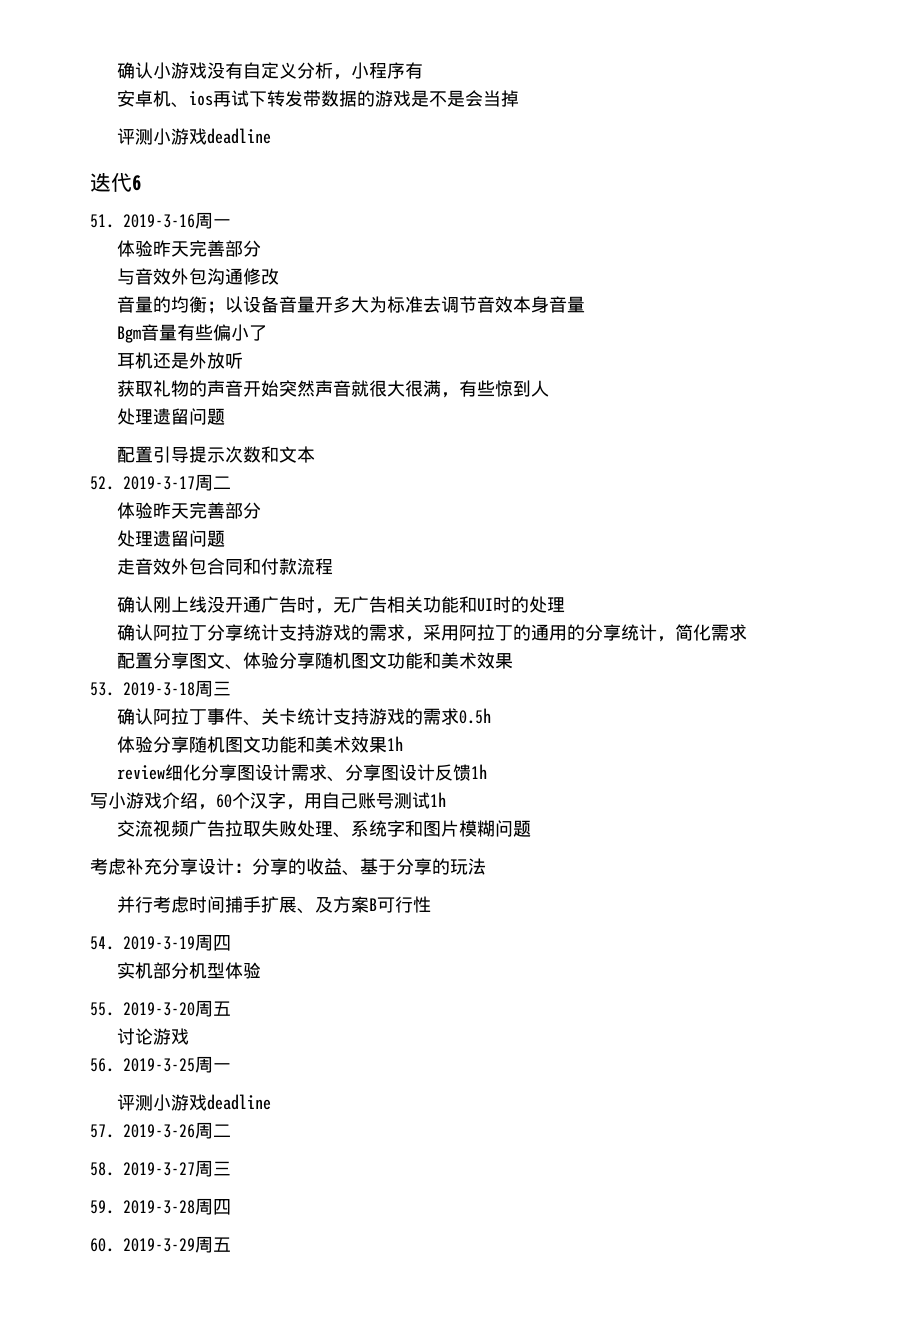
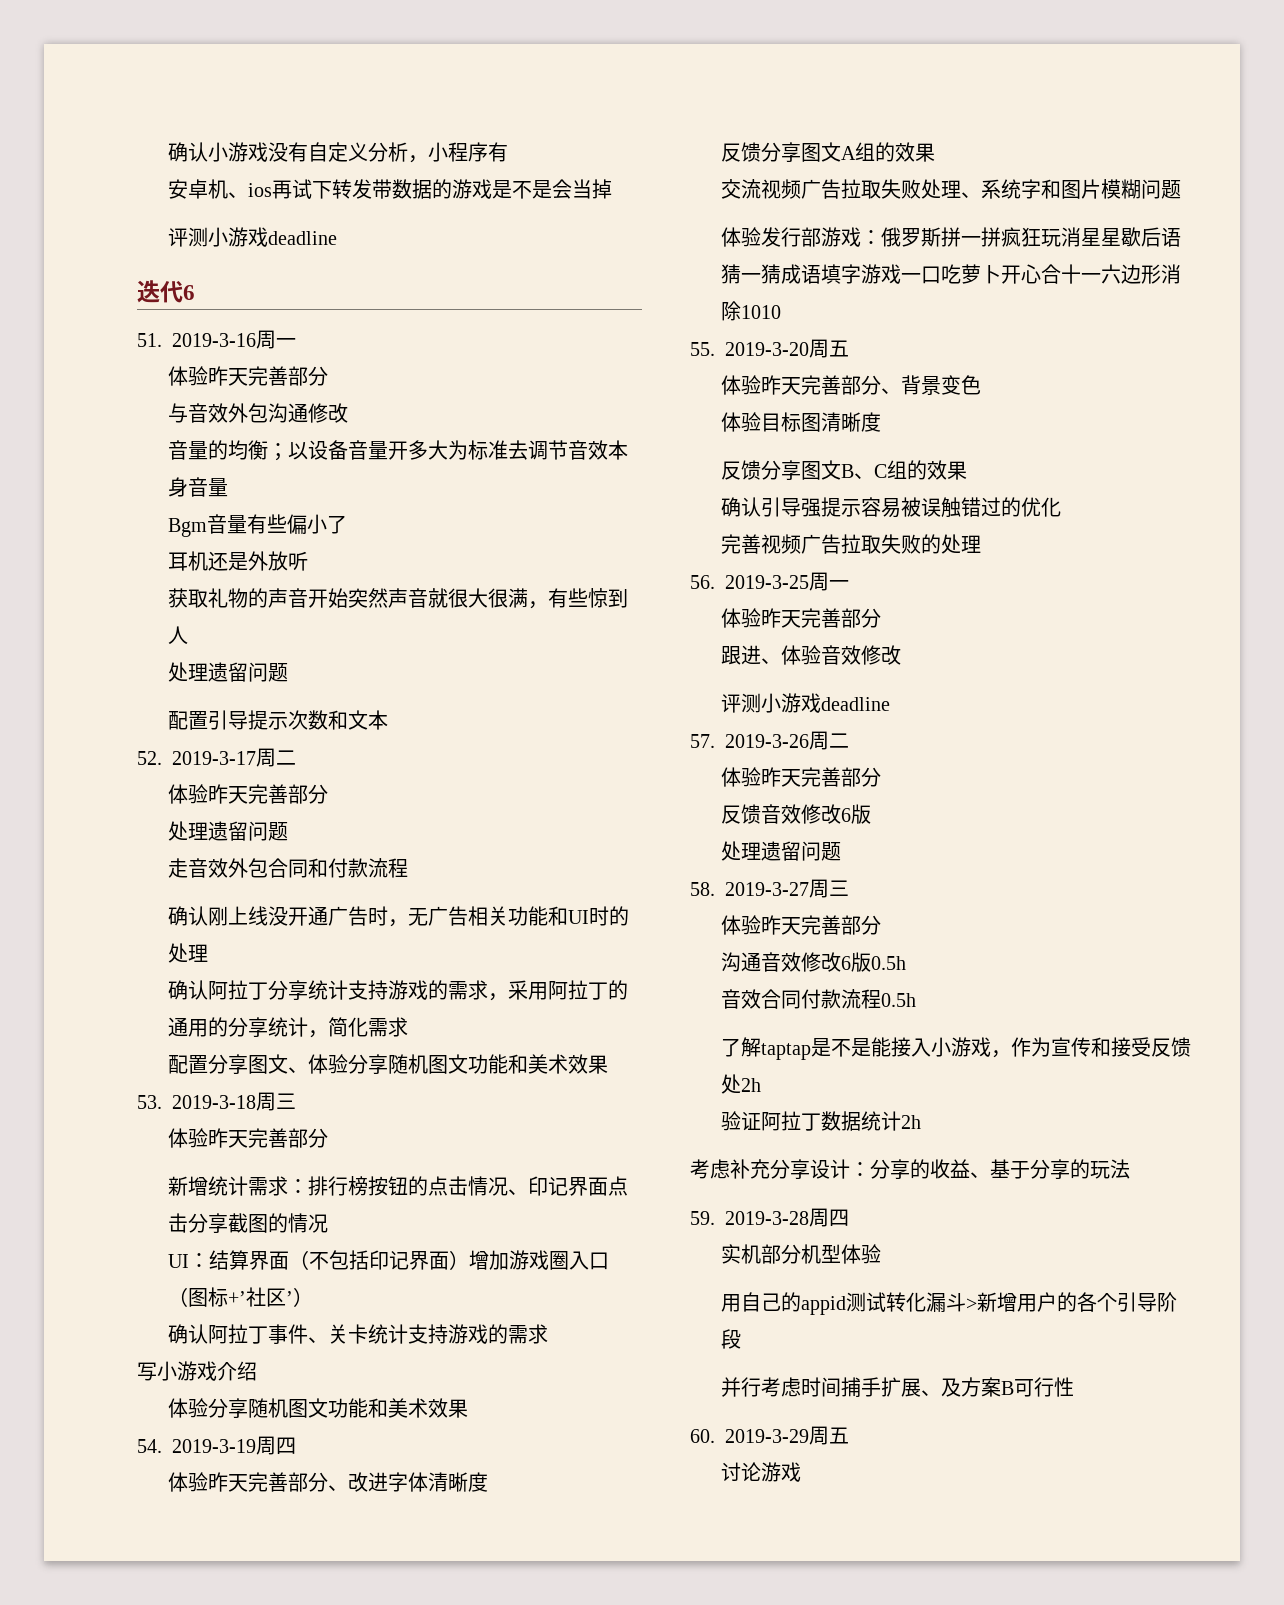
(231, 688) none -> [168,1128,329,1148] [168,1176,629,1196] [168,1213,329,1234] [168,1250,610,1270] [168,1287,314,1307] // 体验昨天完善部分 // 新增统计需求：排行榜按钮的点击情况、印记界面点击分享截图的情况 // UI：结算界面（不包括印记界面）增加游戏圈入口（图标+’社区’）
[459,708,492,724] [117,736,404,753] [117,764,488,782] [90,792,446,810] 0.5h // 体验分享随机图文功能和美术效果1h // review细化分享图设计需求、分享图设计反馈1h // 写小游戏介绍，60个汉字，用自己账号测试1h -> [137,1361,257,1381] [168,1398,469,1419] [137,1436,296,1455] [168,1472,489,1492] [721,142,936,163] // 写小游戏介绍 // 体验分享随机图文功能和美术效果 // 54. 2019-3-19周四 // 体验昨天完善部分、改进字体清晰度 // 反馈分享图文A组的效果
(532, 828) none -> [721,227,1182,247] [721,264,1182,284] [721,301,782,321] [690,339,849,358] [721,375,982,395] [721,412,882,432] [721,460,968,481] [721,497,1062,518] [721,534,982,554] [690,572,849,591] [721,608,882,628] [721,645,902,665] [721,693,891,713] [690,731,849,750] [721,767,882,787] [721,804,872,824] [721,841,842,861] [690,879,849,898] [721,915,882,935] [721,952,907,972] [721,989,917,1009] [721,1037,1192,1060] [721,1074,762,1094] [721,1111,922,1131] // 体验发行部游戏：俄罗斯拼一拼疯狂玩消星星歇后语猜一猜成语填字游戏一口吃萝卜开心合十一六边形消除1010 // 55. 2019-3-20周五 // 体验昨天完善部分、背景变色 // 体验目标图清晰度 // 反馈分享图文B、C组的效果 // 确认引导强提示容易被误触错过的优化 // 完善视频广告拉取失败的处理 // 56. 2019-3-25周一 // 体验昨天完善部分 // 跟进、体验音效修改 // 评测小游戏deadline // 57. 2019-3-26周二 // 体验昨天完善部分 // 反馈音效修改6版 // 处理遗留问题 // 58. 2019-3-27周三 // 体验昨天完善部分 // 沟通音效修改6版0.5h // 音效合同付款流程0.5h // 了解taptap是不是能接入小游戏，作为宣传和接受反馈处2h // 验证阿拉丁数据统计2h
(486, 866) none -> [690,1208,849,1227] [721,1244,882,1264] [721,1292,1178,1315] [721,1329,742,1349] // 59. 2019-3-28周四 // 实机部分机型体验 // 用自己的appid测试转化漏斗>新增用户的各个引导阶段
[90,934,231,951] [117,962,262,979] [90,1000,231,1017] [117,1028,190,1045] [90,1056,231,1073] [117,1094,272,1111] [90,1122,231,1139] [90,1160,231,1177] [90,1198,231,1215] [90,1236,231,1253] 54. 2019-3-19周四 // 实机部分机型体验 // 55. 2019-3-20周五 // 讨论游戏 // 56. 2019-3-25周一 // 评测小游戏deadline // 57. 2019-3-26周二 // 58. 2019-3-27周三 // 59. 2019-3-28周四 // 60. 2019-3-29周五 -> [690,1426,849,1445] [721,1462,802,1482] 60. 2019-3-29周五 // 讨论游戏

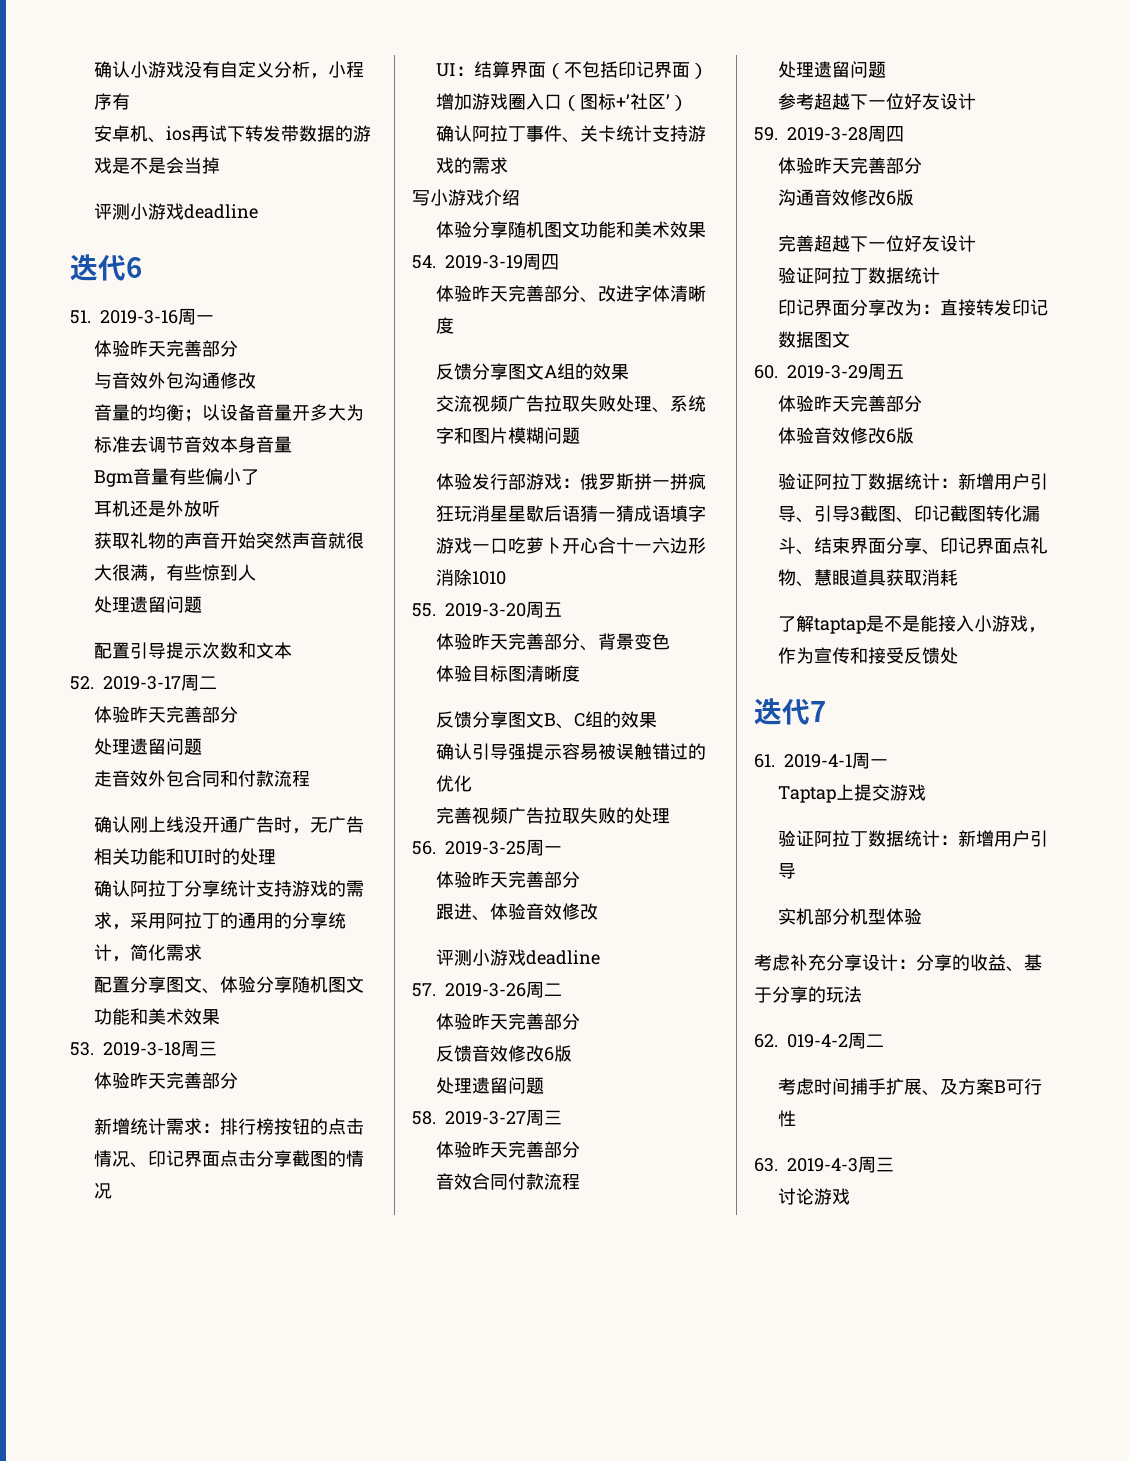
(882, 925) none -> [435,1173,580,1190] [777,61,886,78] [777,93,976,110] [754,125,904,142] [777,157,922,174] // 音效合同付款流程 // 处理遗留问题 // 参考超越下一位好友设计 // 59. 2019-3-28周四 // 体验昨天完善部分
[871,956,907,970] [721,989,917,1009] 0.5h // 音效合同付款流程0.5h -> [777,235,976,252] [777,267,940,284] [777,299,1048,316] [777,331,850,348] [754,363,904,380] [777,395,922,412] [777,427,914,444] [777,473,1048,490] [777,505,1040,523] [777,537,1048,555] [777,569,958,587] // 完善超越下一位好友设计 // 验证阿拉丁数据统计 // 印记界面分享改为：直接转发印记数据图文 // 60. 2019-3-29周五 // 体验昨天完善部分 // 体验音效修改6版 // 验证阿拉丁数据统计：新增用户引导、引导3截图、印记截图转化漏斗、结束界面分享、印记界面点礼物、慧眼道具获取消耗
[741,1078,762,1092] [721,1111,922,1131] 2h // 验证阿拉丁数据统计2h -> [754,698,826,725] [754,752,888,769] [777,784,926,803] [777,830,1048,847] [777,863,796,879] [777,908,922,925] // 迭代7 // 61. 2019-4-1周一 // Taptap上提交游戏 // 验证阿拉丁数据统计：新增用户引导 // 实机部分机型体验
[690,1208,849,1227] [721,1244,882,1264] [721,1292,1178,1315] [721,1329,742,1349] [721,1377,762,1397] 59. 2019-3-28周四 // 实机部分机型体验 // 用自己的appid测试转化漏斗>新增用户的各个引导阶段 // 并行 -> [754,1032,884,1049] 62. 019-4-2周二 //
[690,1426,849,1445] 60. 2019-3-29周五 -> [754,1156,894,1173] 63. 2019-4-3周三

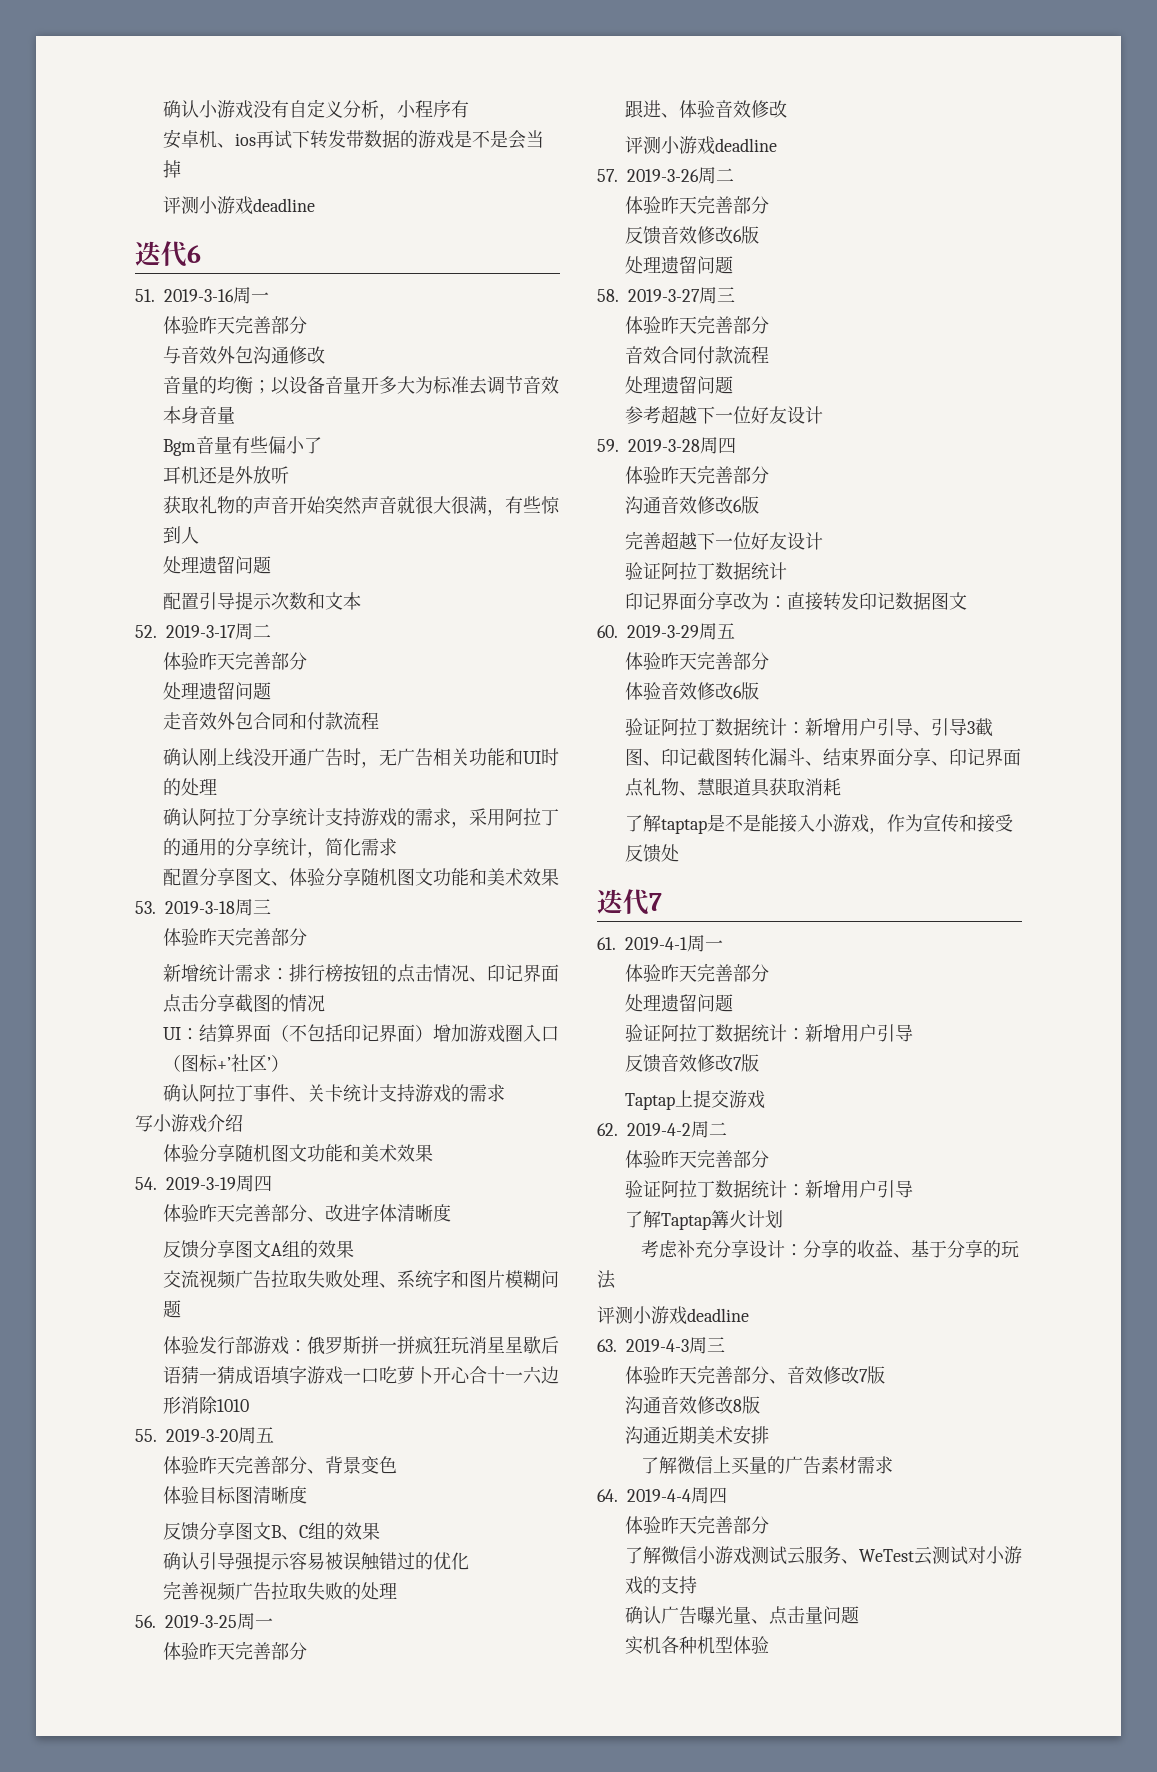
[777,784,926,803] [777,830,1048,847] [777,863,796,879] [777,908,922,925] Taptap上提交游戏 // 验证阿拉丁数据统计：新增用户引导 // 实机部分机型体验 -> [624,963,769,982] [624,994,733,1012] [624,1024,913,1042] [624,1054,759,1073] [624,1090,765,1110] [597,1121,727,1138] [624,1149,769,1168] [624,1180,913,1198] [624,1210,783,1230] 体验昨天完善部分 // 处理遗留问题 // 验证阿拉丁数据统计：新增用户引导 // 反馈音效修改7版 // Taptap上提交游戏 // 62. 2019-4-2周二 // 体验昨天完善部分 // 验证阿拉丁数据统计：新增用户引导 // 了解Taptap篝火计划
[754,1032,884,1049] [777,1078,1042,1096] [777,1110,796,1127] [754,1156,894,1173] [777,1188,850,1205] 62. 019-4-2周二 // 考虑时间捕手扩展、及方案B可行性 // 63. 2019-4-3周三 // 讨论游戏 -> [597,1306,749,1325] [597,1337,725,1354] [624,1365,885,1384] [624,1396,760,1414] [624,1425,769,1445] [640,1456,893,1475] [597,1487,727,1504] [624,1515,769,1534] [624,1546,1022,1565] [624,1576,697,1595] [624,1606,859,1625] [624,1636,769,1655] 评测小游戏deadline // 63. 2019-4-3周三 // 体验昨天完善部分、音效修改7版 // 沟通音效修改8版 // 沟通近期美术安排 // 了解微信上买量的广告素材需求 // 64. 2019-4-4周四 // 体验昨天完善部分 // 了解微信小游戏测试云服务、WeTest云测试对小游戏的支持 // 确认广告曝光量、点击量问题 // 实机各种机型体验

